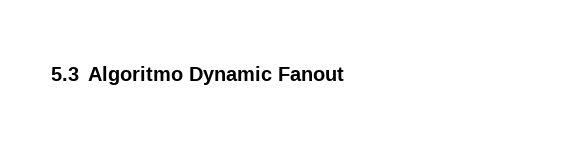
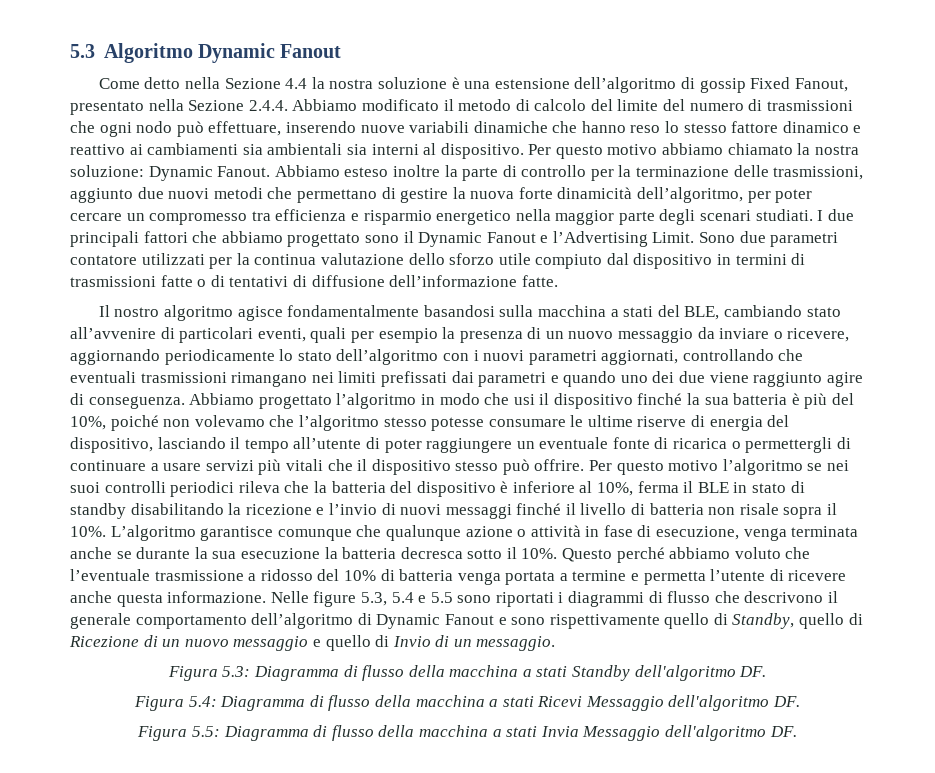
(344, 74) none -> [98,77,848,93] [70,99,853,115] [70,121,862,137] [70,143,859,159] [70,165,864,181] [70,187,813,203] [70,209,854,225] [70,231,839,247] [70,253,806,269] [70,275,558,287] [98,305,841,321] [70,327,850,343] [70,349,804,365] [70,371,863,387] [70,393,855,409] [70,415,790,431] [70,437,851,453] [70,459,850,475] [70,481,805,497] [70,503,838,519] [70,525,859,541] [70,547,811,563] [70,569,847,585] [70,591,839,607] [70,613,863,629] [69,635,556,651] [167,665,767,681] [133,695,801,711] [137,725,797,741] // Come detto nella Sezione 4.4 la nostra soluzione è una estensione dell’algoritmo di gossip Fixed Fanout, presentato nella Sezione 2.4.4. Abbiamo modificato il metodo di calcolo del limite del numero di trasmissioni che ogni nodo può effettuare, inserendo nuove variabili dinamiche che hanno reso lo stesso fattore dinamico e reattivo ai cambiamenti sia ambientali sia interni al dispositivo. Per questo motivo abbiamo chiamato la nostra soluzione: Dynamic Fanout. Abbiamo esteso inoltre la parte di controllo per la terminazione delle trasmissioni, aggiunto due nuovi metodi che permettano di gestire la nuova forte dinamicità dell’algoritmo, per poter cercare un compromesso tra efficienza e risparmio energetico nella maggior parte degli scenari studiati. I due principali fattori che abbiamo progettato sono il Dynamic Fanout e l’Advertising Limit. Sono due parametri contatore utilizzati per la continua valutazione dello sforzo utile compiuto dal dispositivo in termini di trasmissioni fatte o di tentativi di diffusione dell’informazione fatte. // Il nostro algoritmo agisce fondamentalmente basandosi sulla macchina a stati del BLE, cambiando stato all’avvenire di particolari eventi, quali per esempio la presenza di un nuovo messaggio da inviare o ricevere, aggiornando periodicamente lo stato dell’algoritmo con i nuovi parametri aggiornati, controllando che eventuali trasmissioni rimangano nei limiti prefissati dai parametri e quando uno dei due viene raggiunto agire di conseguenza. Abbiamo progettato l’algoritmo in modo che usi il dispositivo finché la sua batteria è più del 10%, poiché non volevamo che l’algoritmo stesso potesse consumare le ultime riserve di energia del dispositivo, lasciando il tempo all’utente di poter raggiungere un eventuale fonte di ricarica o permettergli di continuare a usare servizi più vitali che il dispositivo stesso può offrire. Per questo motivo l’algoritmo se nei suoi controlli periodici rileva che la batteria del dispositivo è inferiore al 10%, ferma il BLE in stato di standby disabilitando la ricezione e l’invio di nuovi messaggi finché il livello di batteria non risale sopra il 10%. L’algoritmo garantisce comunque che qualunque azione o attività in fase di esecuzione, venga terminata anche se durante la sua esecuzione la batteria decresca sotto il 10%. Questo perché abbiamo voluto che l’eventuale trasmissione a ridosso del 10% di batteria venga portata a termine e permetta l’utente di ricevere anche questa informazione. Nelle figure 5.3, 5.4 e 5.5 sono riportati i diagrammi di flusso che descrivono il generale comportamento dell’algoritmo di Dynamic Fanout e sono rispettivamente quello di Standby, quello di Ricezione di un nuovo messaggio e quello di Invio di un messaggio. // Figura 5.3: Diagramma di flusso della macchina a stati Standby dell'algoritmo DF. // Figura 5.4: Diagramma di flusso della macchina a stati Ricevi Messaggio dell'algoritmo DF. // Figura 5.5: Diagramma di flusso della macchina a stati Invia Messaggio dell'algoritmo DF.

